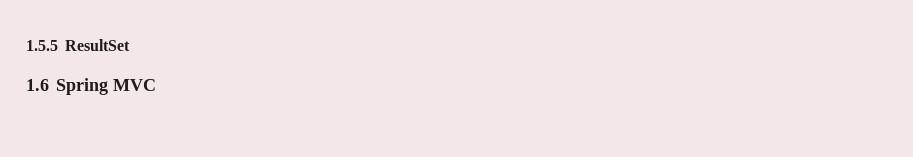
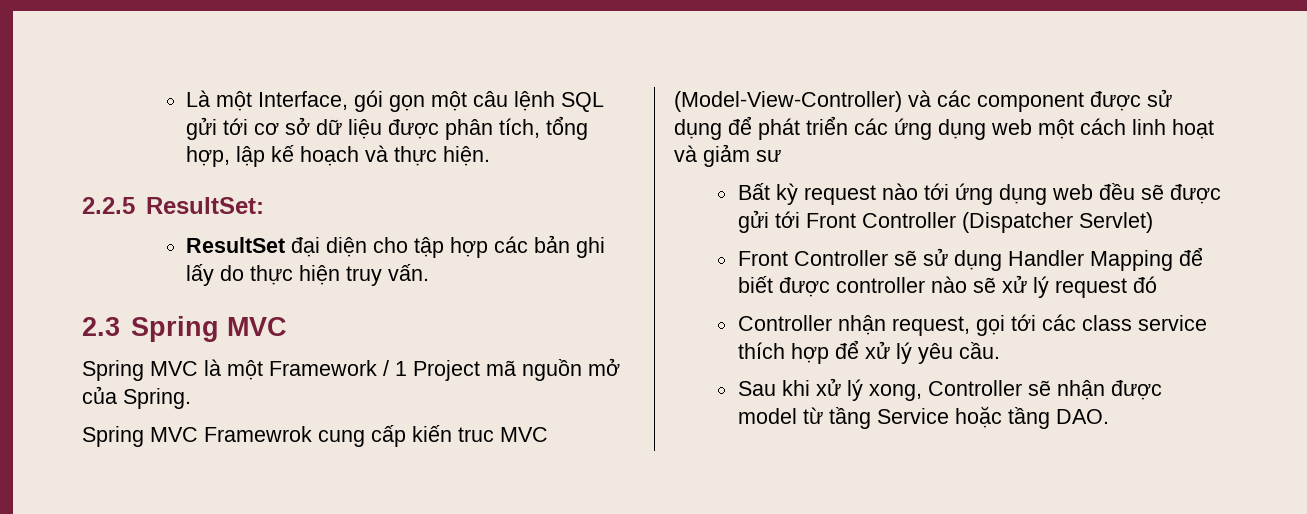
[26,39,131,51] [26,78,157,95] 1.5.5 ResultSet // 1.6 Spring MVC -> [185,90,604,112] [185,116,588,140] [185,145,490,167] [82,197,264,214] [185,235,605,258] [185,264,429,286] [82,316,287,342] [82,358,620,381] [82,386,191,409] [82,425,548,447] [674,89,1172,112] [674,116,1214,140] [674,144,781,167] [737,183,1221,205] [737,210,1153,233] [737,247,1203,271] [737,275,1157,298] [737,314,1207,336] [737,340,1000,364] [737,378,1162,401] [737,406,1109,429] Là một Interface, gói gọn một câu lệnh SQL gửi tới cơ sở dữ liệu được phân tích, tổng hợp, lập kế hoạch và thực hiện. // 2.2.5 ResultSet: // ResultSet đại diện cho tập hợp các bản ghi lấy do thực hiện truy vấn. // 2.3 Spring MVC // Spring MVC là một Framework / 1 Project mã nguồn mở của Spring. // Spring MVC Framewrok cung cấp kiến truc MVC (Model-View-Controller) và các component được sử dụng để phát triển các ứng dụng web một cách linh hoạt và giảm sư // Bất kỳ request nào tới ứng dụng web đều sẽ được gửi tới Front Controller (Dispatcher Servlet) // Front Controller sẽ sử dụng Handler Mapping để biết được controller nào sẽ xử lý request đó // Controller nhận request, gọi tới các class service thích hợp để xử lý yêu cầu. // Sau khi xử lý xong, Controller sẽ nhận được model từ tầng Service hoặc tầng DAO.

